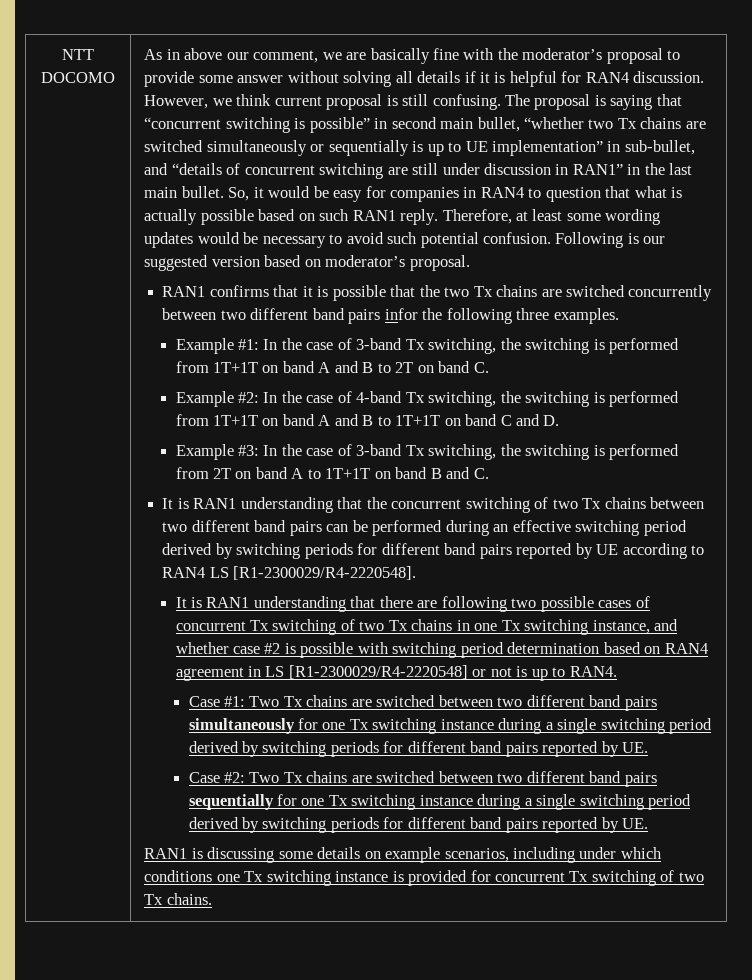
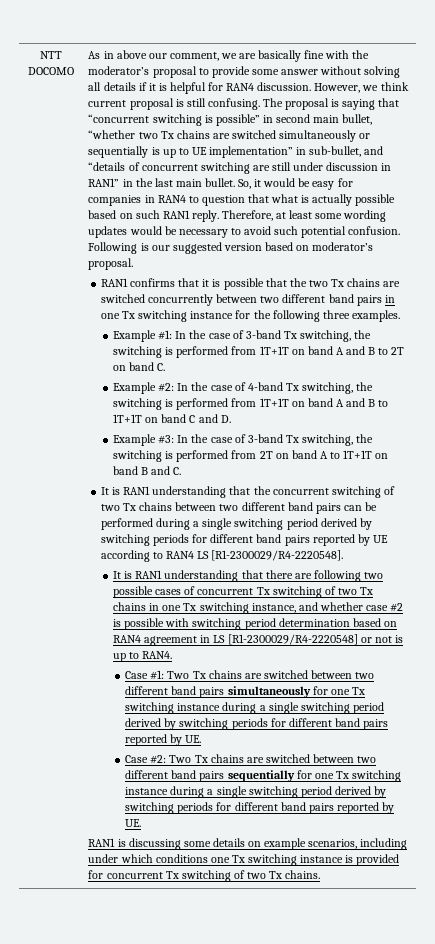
[384,308,418,320] infor -> [384,295,395,303] [101,310,251,322] in one Tx switching instance for
[493,520,571,532] an effective -> [193,518,233,530] a single

